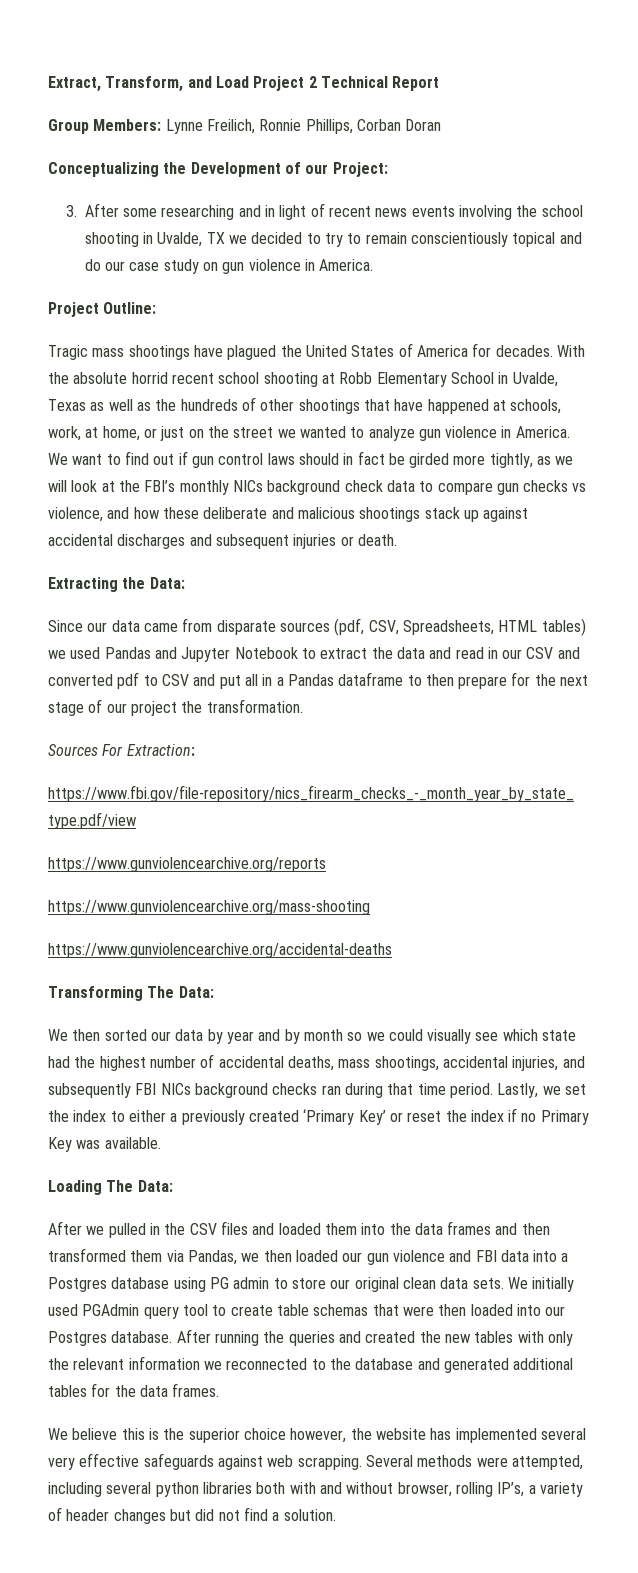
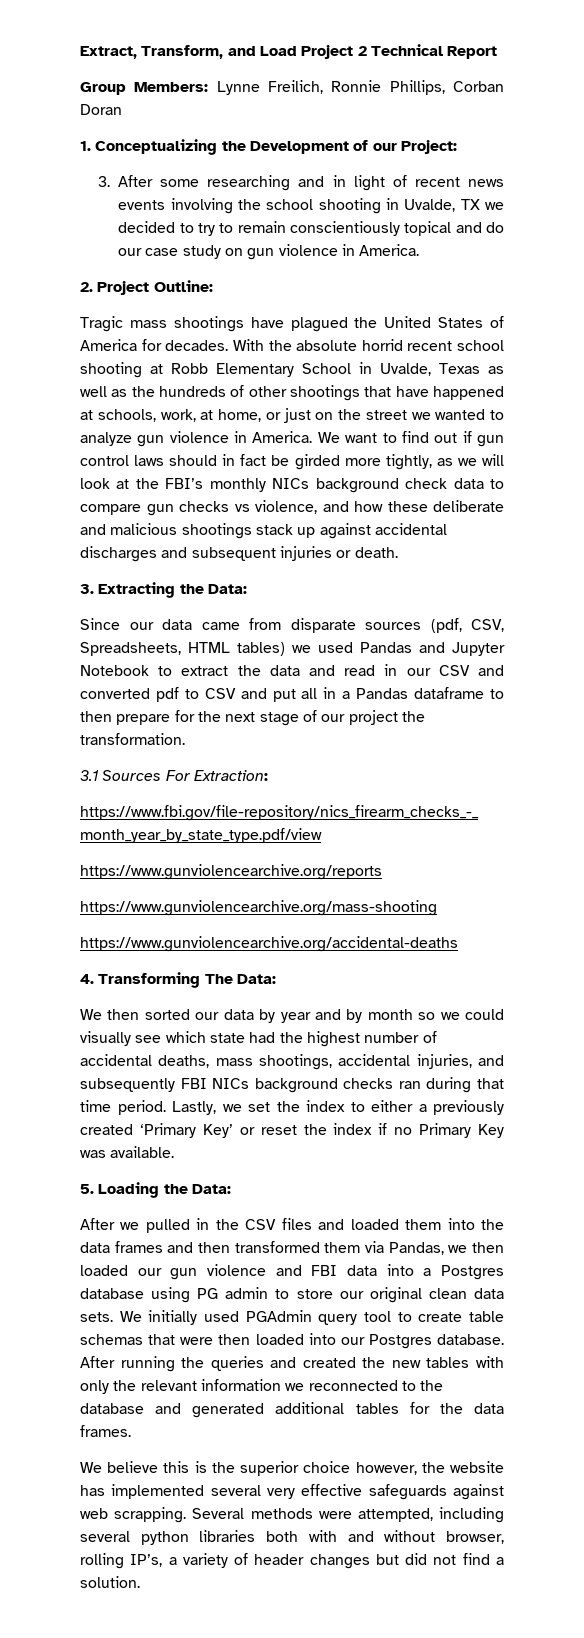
(442, 125) none -> [80,141,91,151] 1.
(374, 265) none -> [80,282,93,292] 2.
(397, 540) none -> [80,584,94,594] 3.
(303, 706) none -> [80,770,99,781] 3.1
(392, 950) none -> [80,974,94,984] 4.
[48,1180,134,1195] Loading The -> [80,1182,188,1198] 5. Loading the

